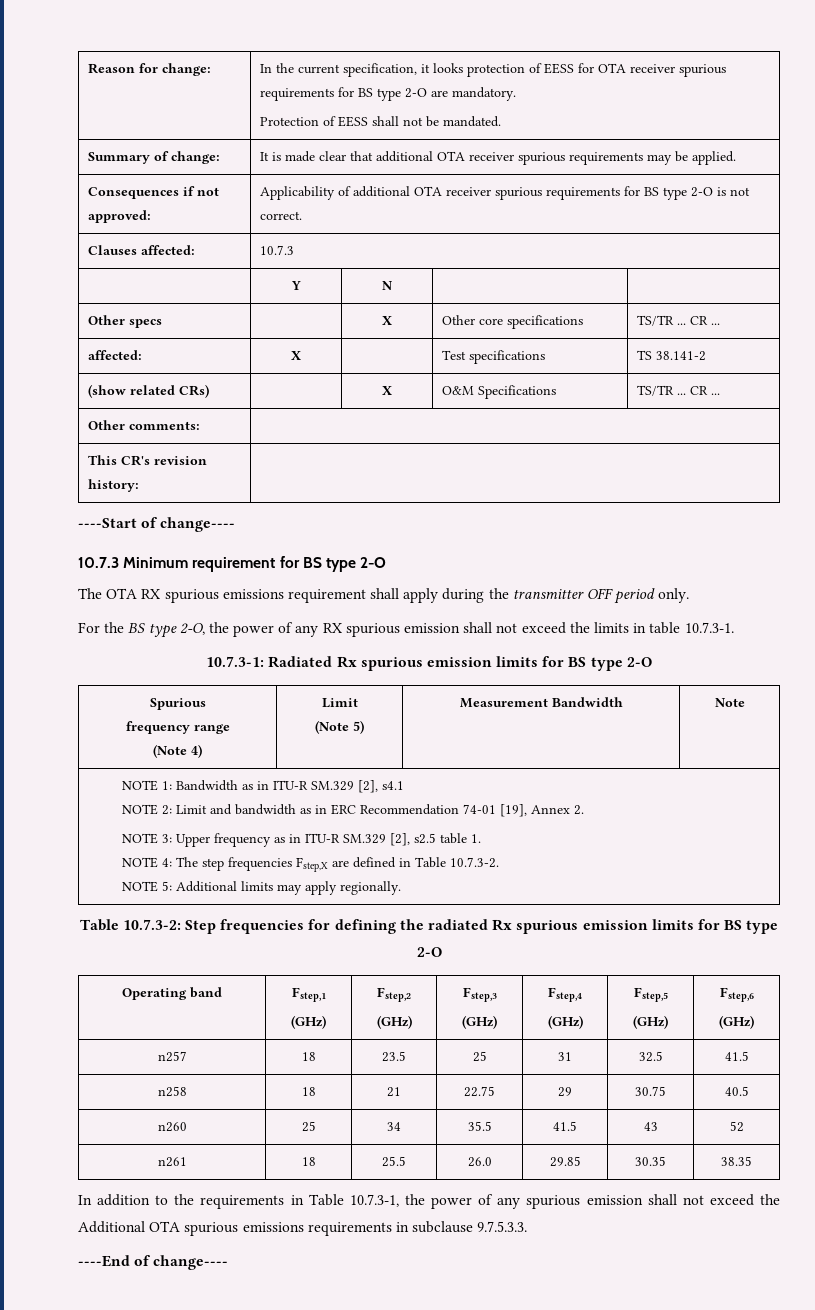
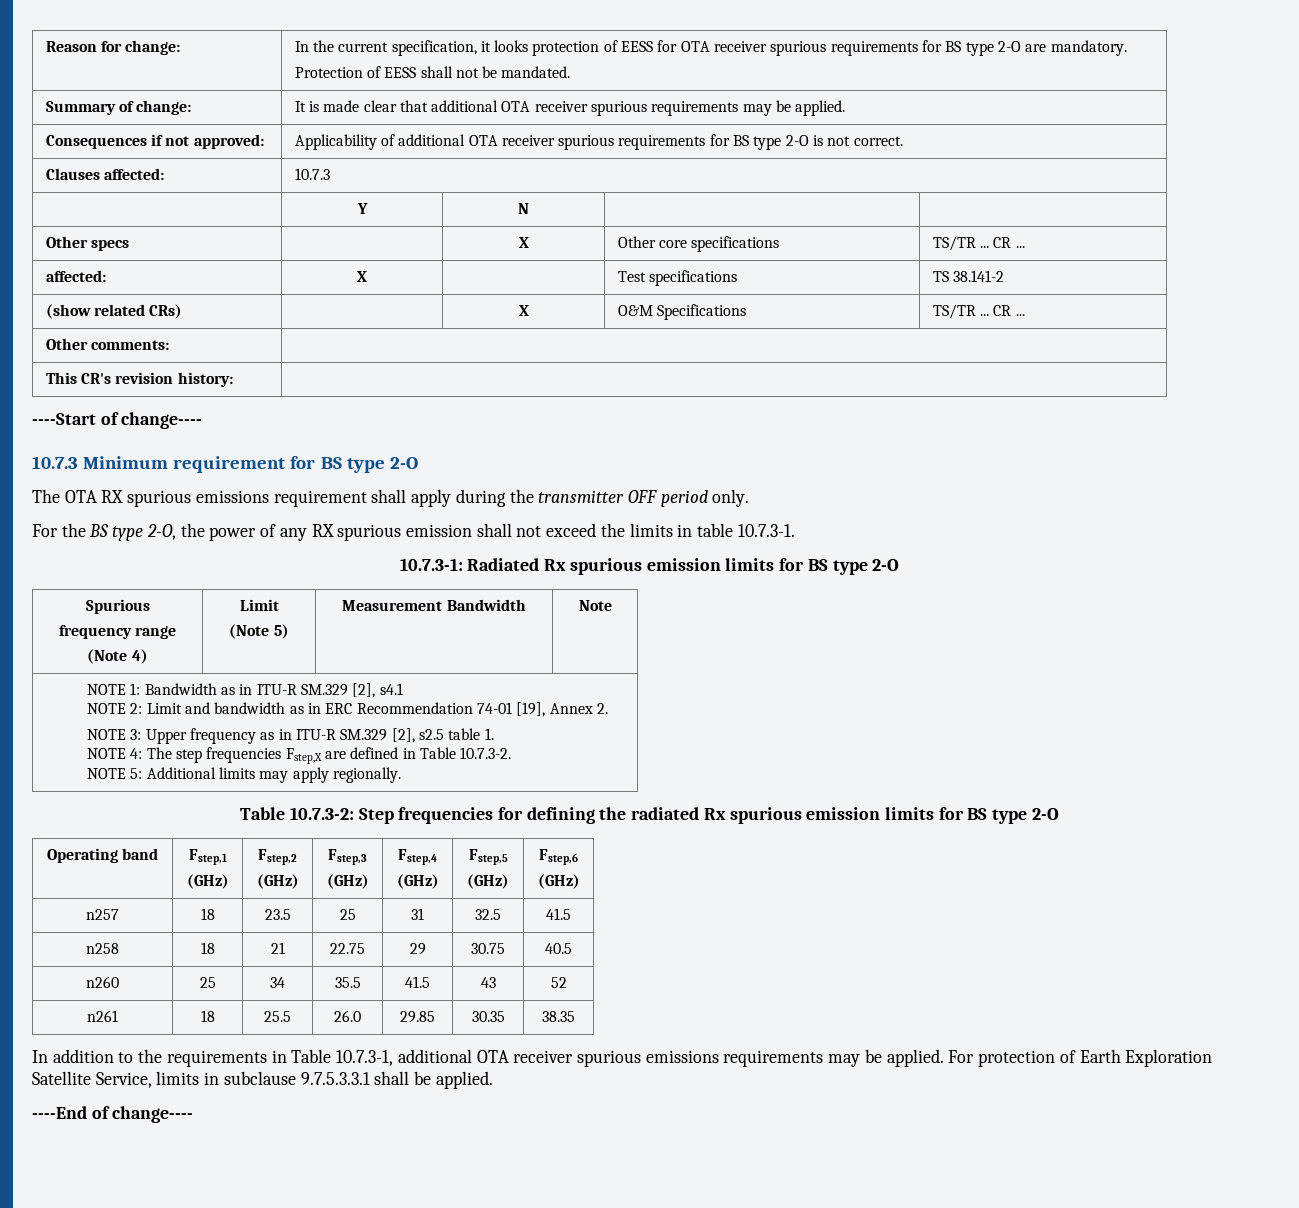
[404,1194,781,1209] [78,1221,528,1236] the power of any spurious emission shall not exceed the Additional OTA spurious emissions requirements in subclause 9.7.5.3.3. -> [397,1049,1213,1067] [32,1071,493,1089] additional OTA receiver spurious emissions requirements may be applied. For protection of Earth Exploration Satellite Service, limits in subclause 9.7.5.3.3.1 shall be applied.

